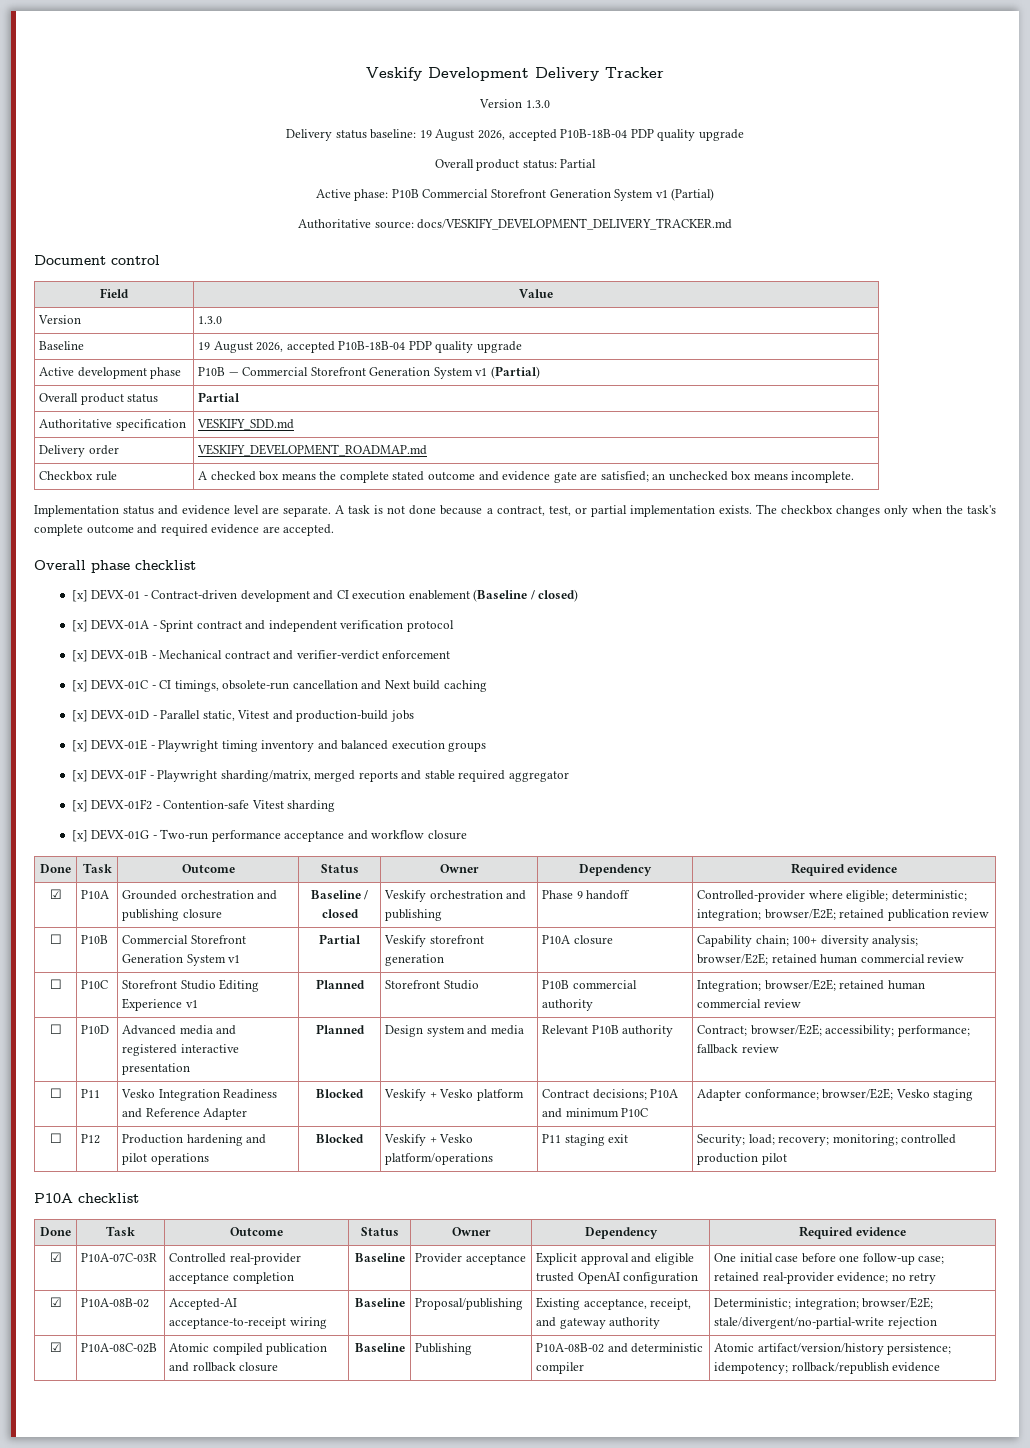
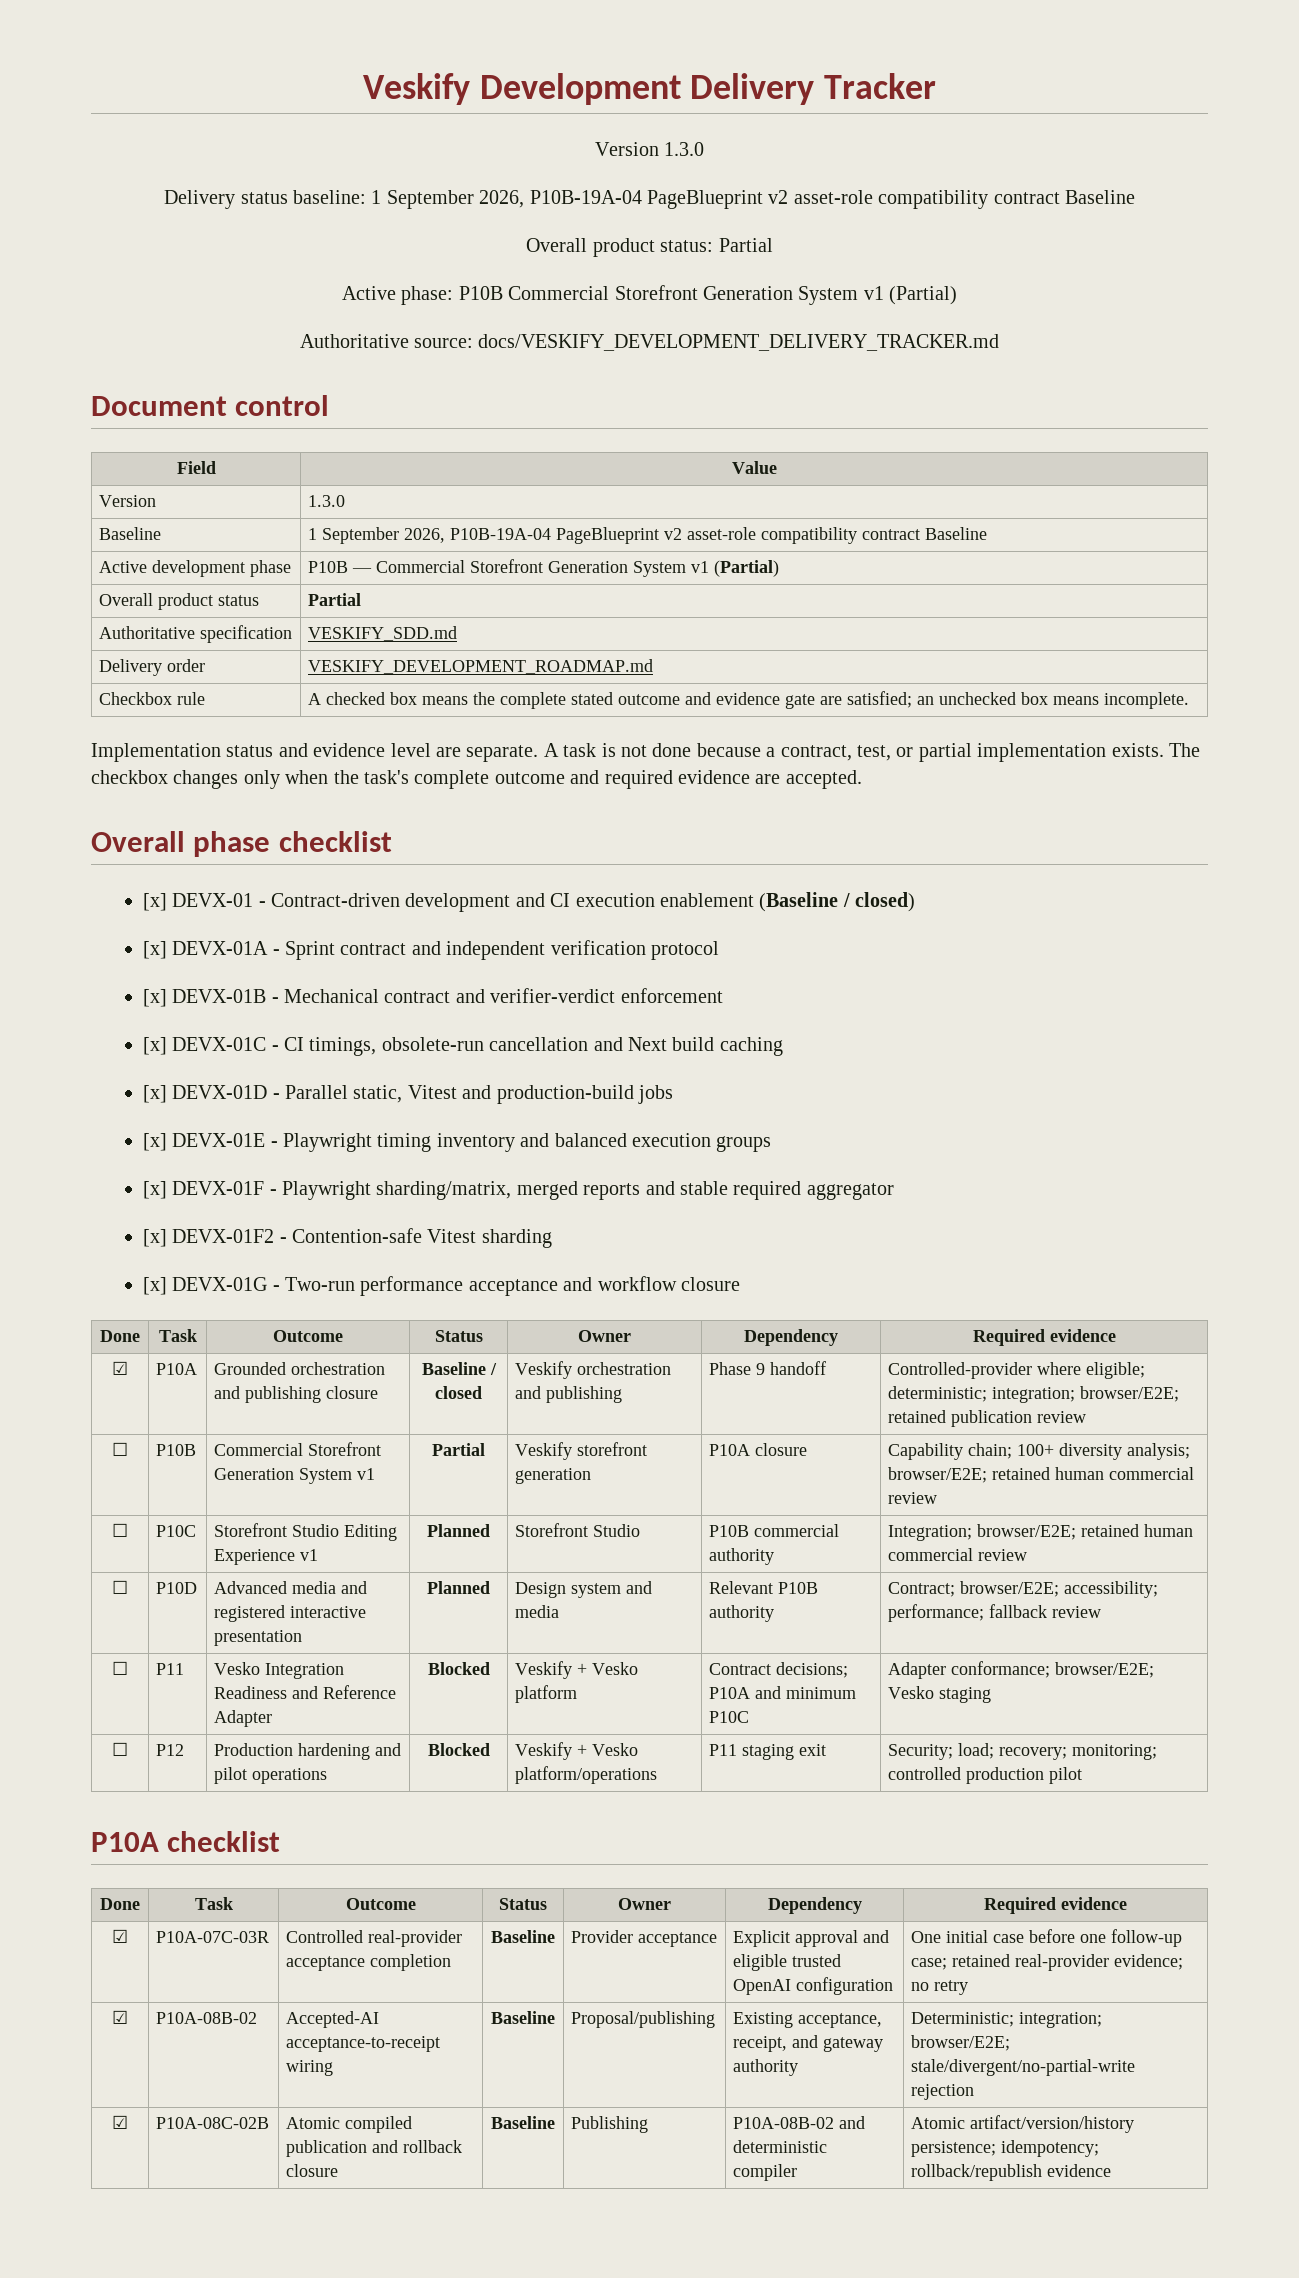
[419,129,744,141] 19 August 2026, accepted P10B-18B-04 PDP quality upgrade -> [371,190,1135,209] 1 September 2026, P10B-19A-04 PageBlueprint v2 asset-role compatibility contract Baseline
[198,341,522,353] 19 August 2026, accepted P10B-18B-04 PDP quality upgrade -> [308,527,988,544] 1 September 2026, P10B-19A-04 PageBlueprint v2 asset-role compatibility contract Baseline

